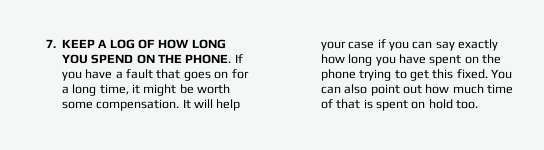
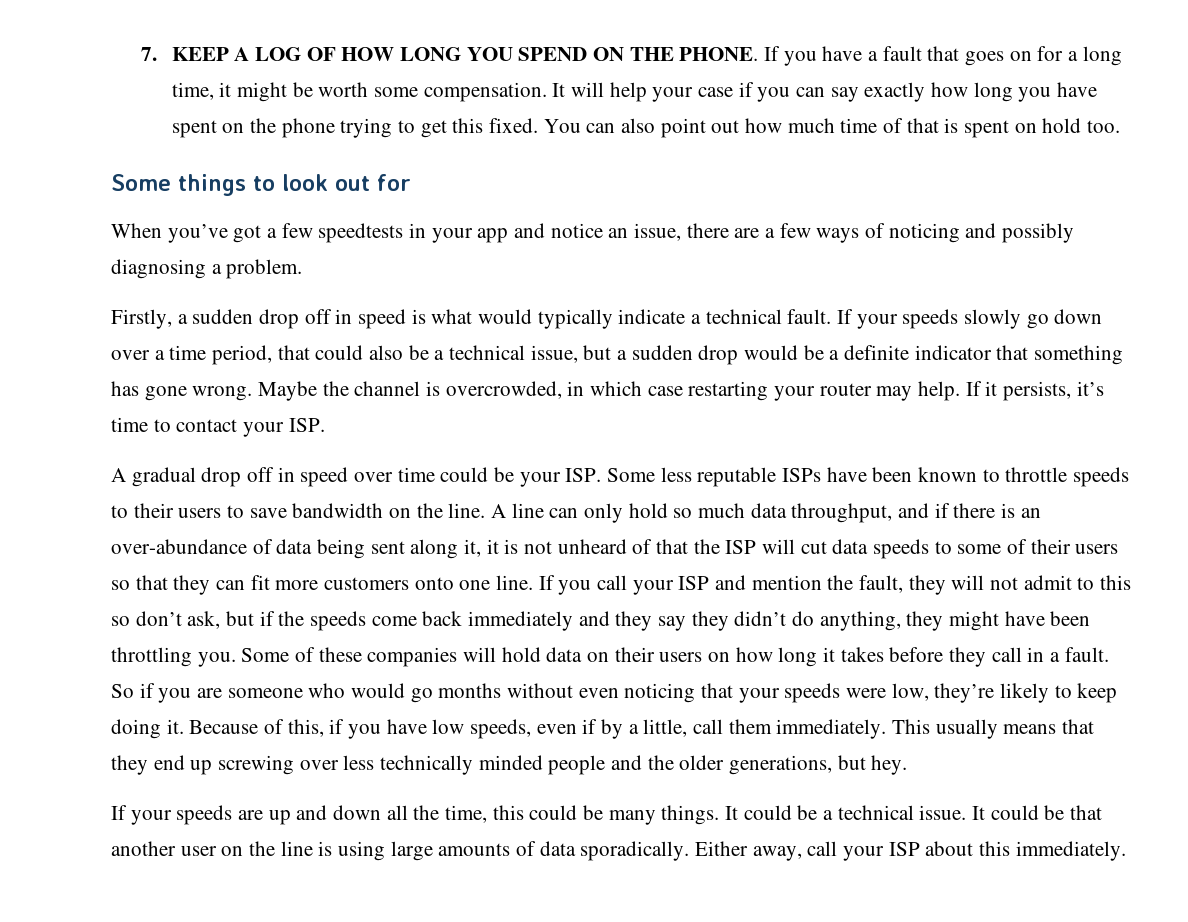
(479, 104) none -> [111,174,411,196] [111,223,1075,243] [111,259,303,279] [111,309,1103,329] [111,345,1124,365] [111,381,1104,401] [111,417,325,437] [111,467,1130,487] [111,503,1041,523] [111,539,1119,559] [111,575,1132,595] [111,611,1091,631] [111,647,1109,667] [111,683,1118,703] [111,719,1095,739] [111,755,908,775] [111,805,1103,825] [111,841,1126,861] // Some things to look out for // When you’ve got a few speedtests in your app and notice an issue, there are a few ways of noticing and possibly diagnosing a problem. // Firstly, a sudden drop off in speed is what would typically indicate a technical fault. If your speeds slowly go down over a time period, that could also be a technical issue, but a sudden drop would be a definite indicator that something has gone wrong. Maybe the channel is overcrowded, in which case restarting your router may help. If it persists, it’s time to contact your ISP. // A gradual drop off in speed over time could be your ISP. Some less reputable ISPs have been known to throttle speeds to their users to save bandwidth on the line. A line can only hold so much data throughput, and if there is an over-abundance of data being sent along it, it is not unheard of that the ISP will cut data speeds to some of their users so that they can fit more customers onto one line. If you call your ISP and mention the fault, they will not admit to this so don’t ask, but if the speeds come back immediately and they say they didn’t do anything, they might have been throttling you. Some of these companies will hold data on their users on how long it takes before they call in a fault. So if you are someone who would go months without even noticing that your speeds were low, they’re likely to keep doing it. Because of this, if you have low speeds, even if by a little, call them immediately. This usually means that they end up screwing over less technically minded people and the older generations, but hey. // If your speeds are up and down all the time, this could be many things. It could be a technical issue. It could be that another user on the line is using large amounts of data sporadically. Either away, call your ISP about this immediately.

